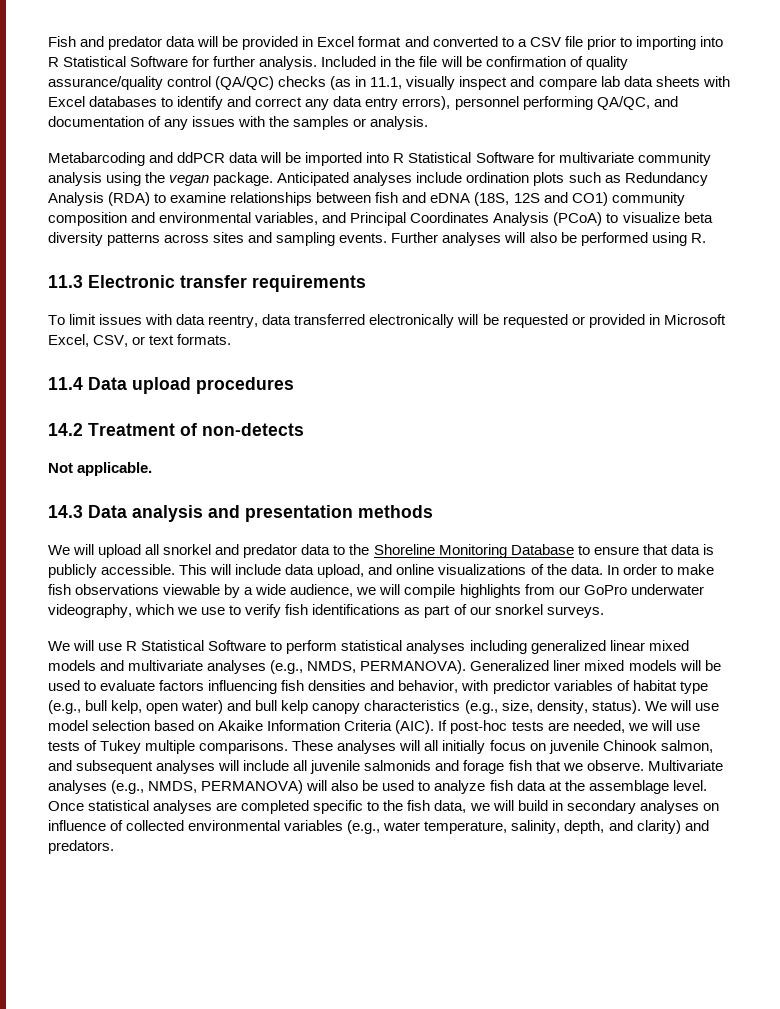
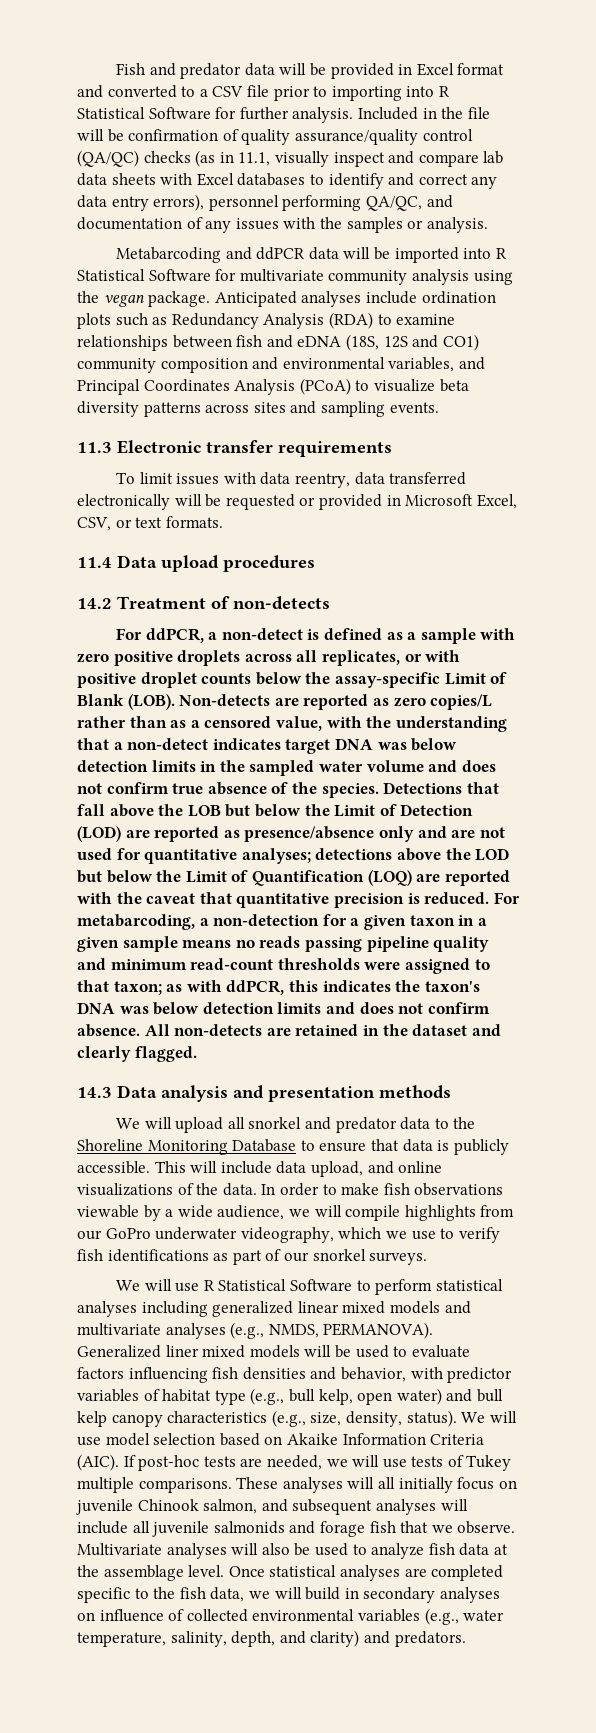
[391,232,706,246] Further analyses will also be performed using R. -> (439, 407) none
[48,462,153,476] Not applicable. -> [116,628,516,644] [77,650,461,666] [77,672,508,688] [77,694,493,710] [77,716,507,732] [77,738,458,754] [77,760,496,776] [77,782,499,798] [77,804,474,817] [77,826,505,842] [77,848,510,864] [77,870,510,886] [77,892,520,908] [77,914,487,930] [77,936,490,952] [77,958,490,974] [77,980,480,995] [77,1002,490,1015] [77,1024,501,1037] [77,1046,197,1062] For ddPCR, a non-detect is defined as a sample with zero positive droplets across all replicates, or with positive droplet counts below the assay-specific Limit of Blank (LOB). Non-detects are reported as zero copies/L rather than as a censored value, with the understanding that a non-detect indicates target DNA was below detection limits in the sampled water volume and does not confirm true absence of the species. Detections that fall above the LOB but below the Limit of Detection (LOD) are reported as presence/absence only and are not used for quantitative analyses; detections above the LOD but below the Limit of Quantification (LOQ) are reported with the caveat that quantitative precision is reduced. For metabarcoding, a non-detection for a given taxon in a given sample means no reads passing pipeline quality and minimum read-count thresholds were assigned to that taxon; as with ddPCR, this indicates the taxon's DNA was below detection limits and does not confirm absence. All non-detects are retained in the dataset and clearly flagged.
[111,780,304,794] (e.g., NMDS, PERMANOVA) -> (227, 1551) none

